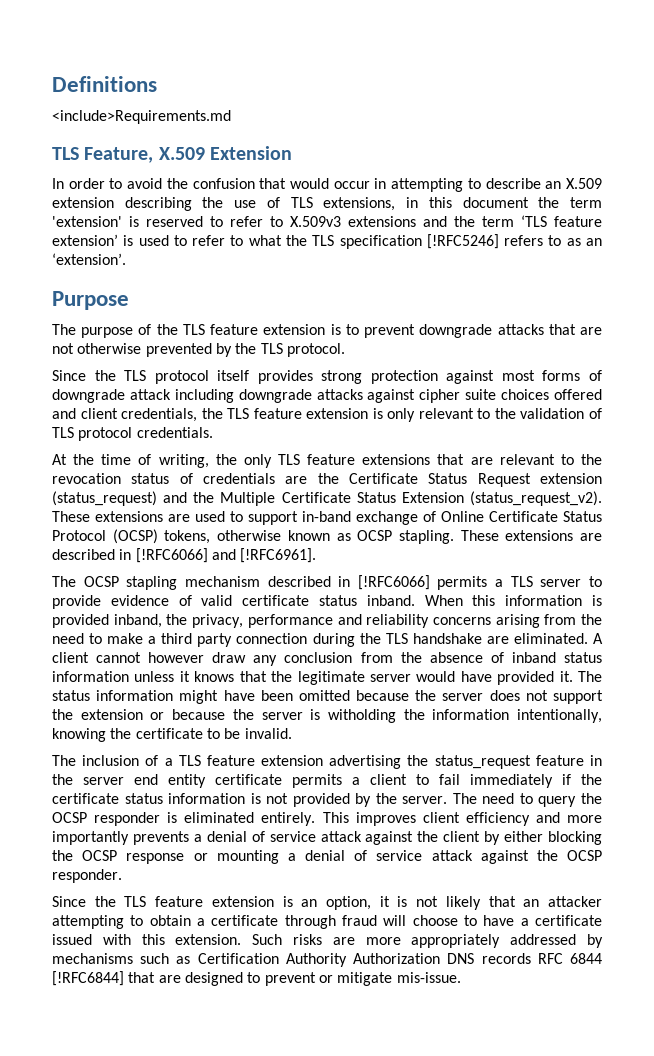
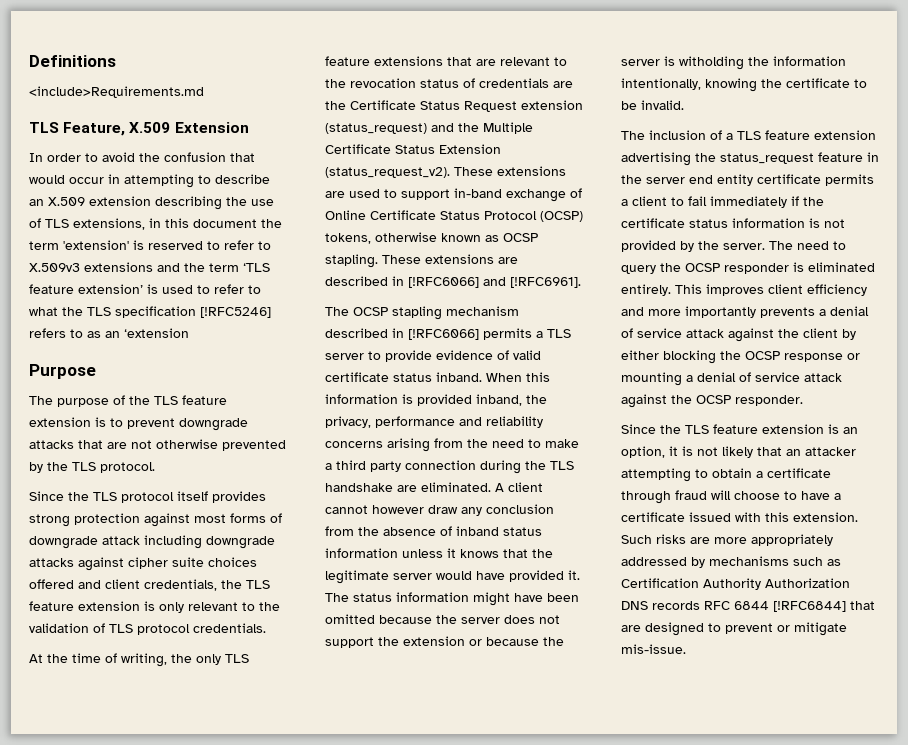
[52,253,126,265] ‘extension’. -> [124,328,189,338] ‘extension

